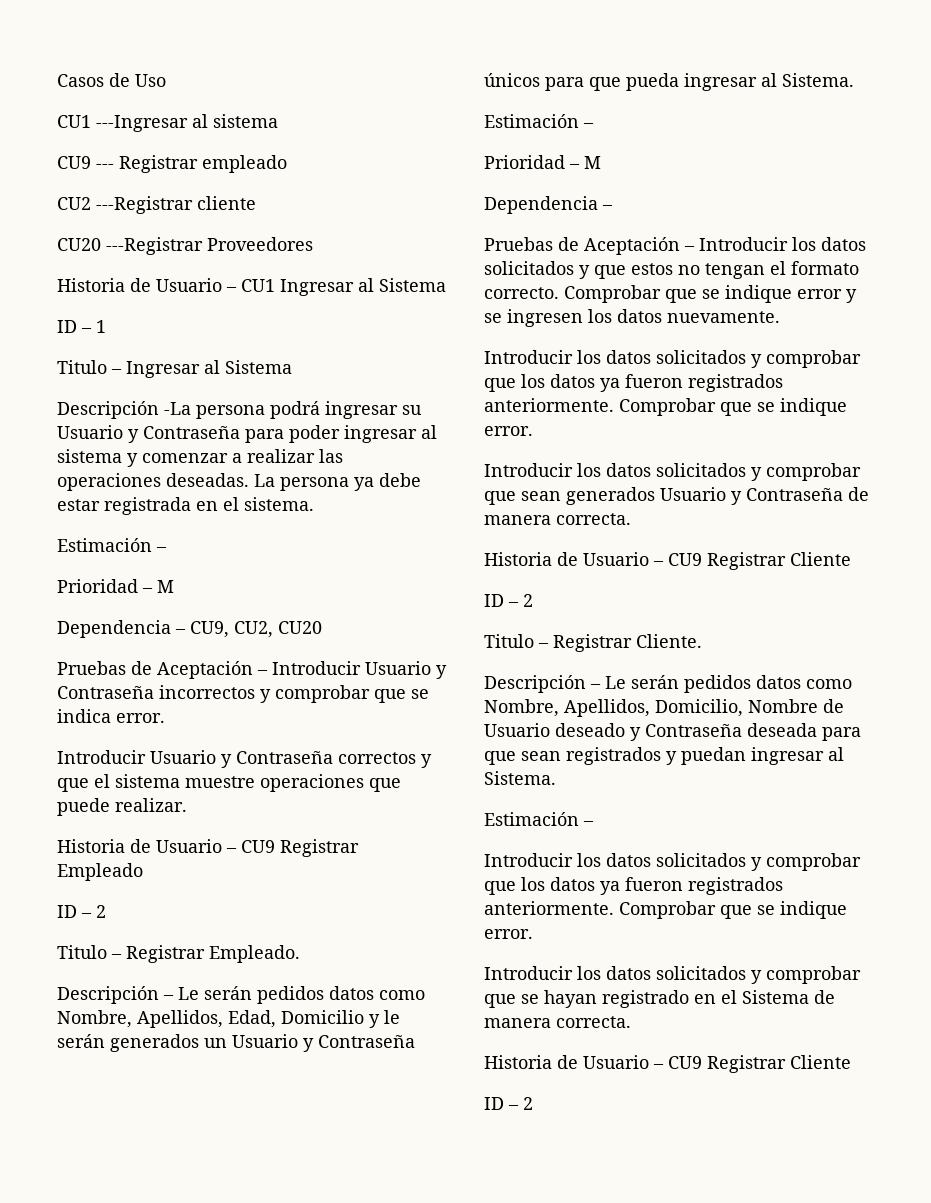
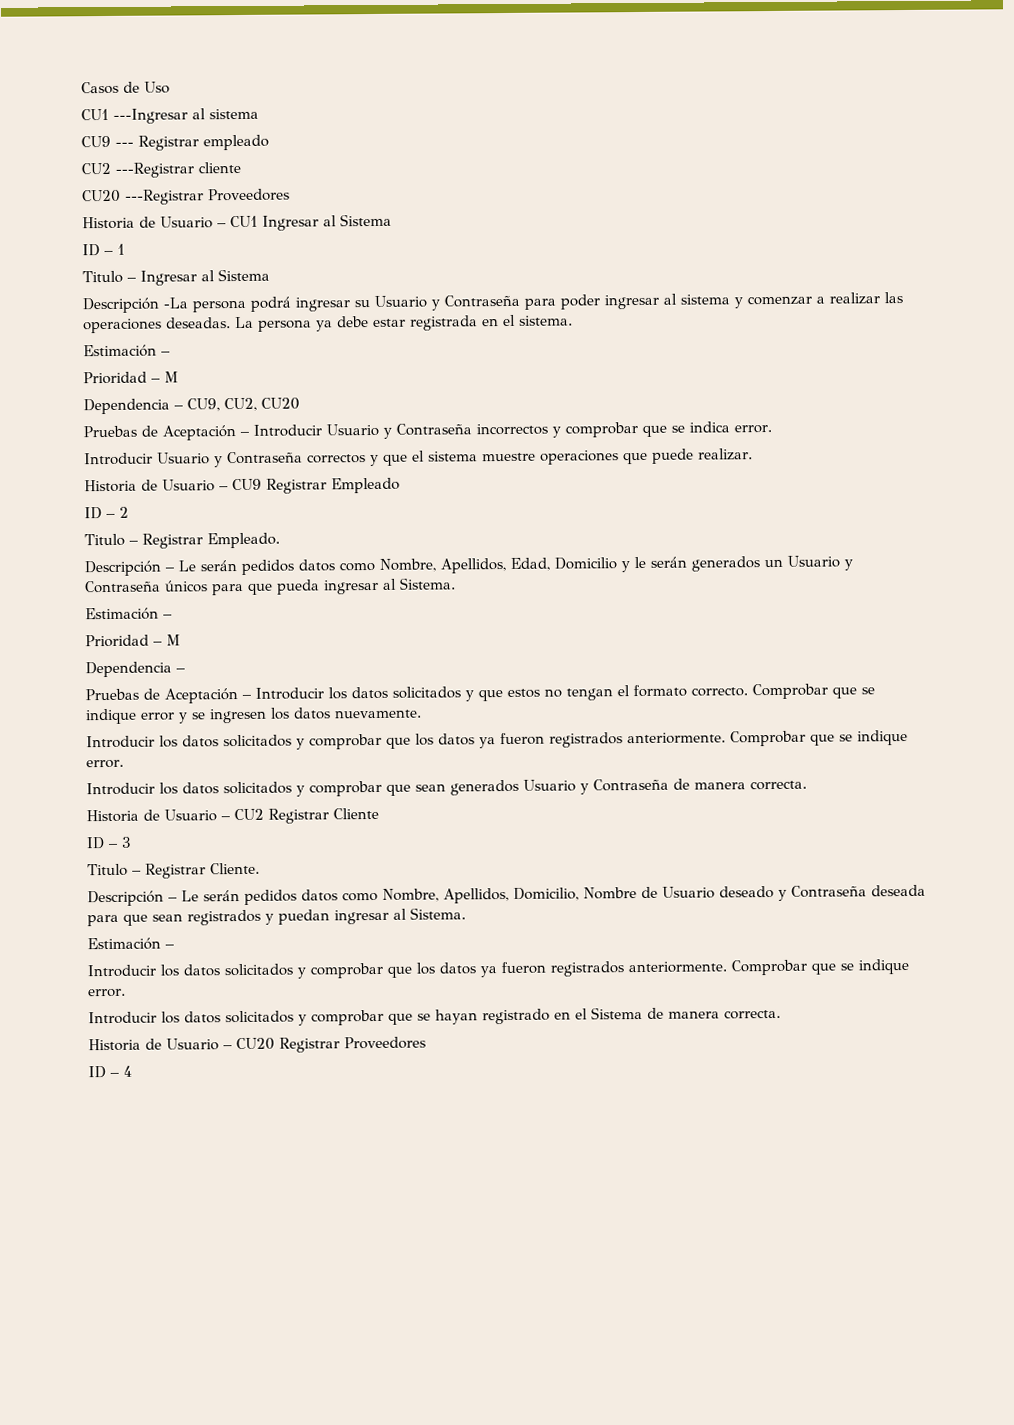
[668,552,851,570] [484,594,533,607] CU9 Registrar Cliente // ID – 2 -> [234,807,379,824] [86,836,132,850] CU2 Registrar Cliente // ID – 3
[668,1055,851,1073] [484,1097,533,1110] CU9 Registrar Cliente // ID – 2 -> [236,1036,426,1053] [88,1065,132,1079] CU20 Registrar Proveedores // ID – 4

